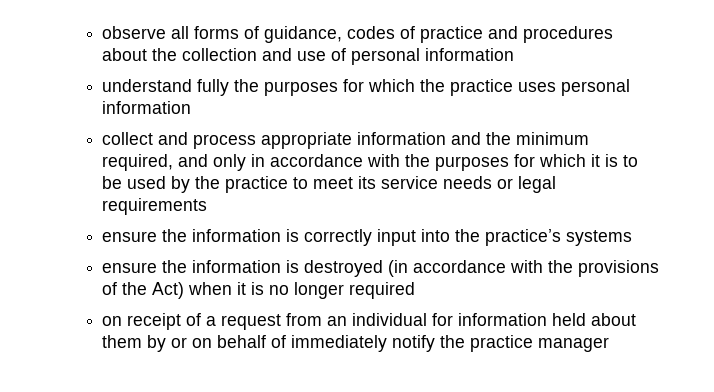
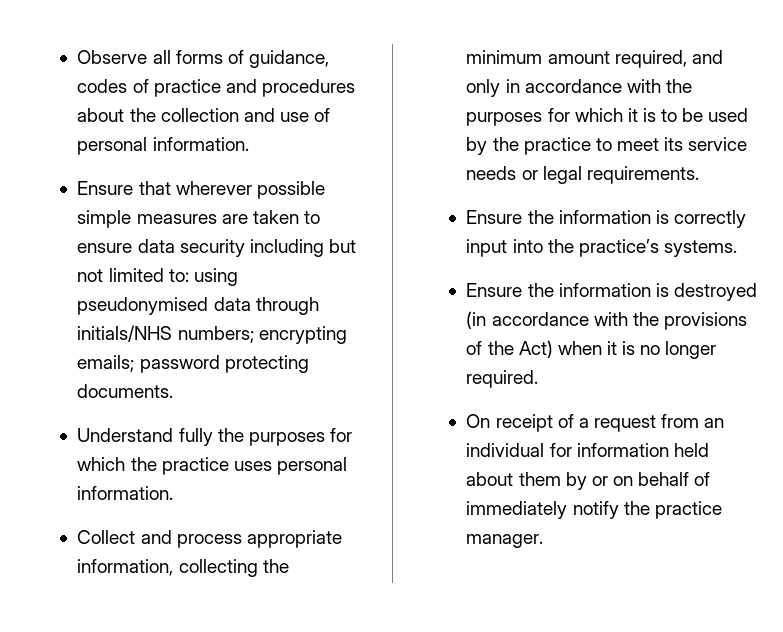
[102,26,167,39] observe -> [77,50,148,64] Observe
[425,48,515,61] [102,79,193,92] information // understand -> [152,137,249,151] [77,181,325,199] [77,210,320,228] [77,239,356,257] [77,268,238,286] [77,297,319,315] [77,325,347,344] [77,355,309,373] [77,384,174,398] [77,428,174,442] information. // Ensure that wherever possible simple measures are taken to ensure data security including but not limited to: using pseudonymised data through initials/NHS numbers; encrypting emails; password protecting documents. // Understand
[102,101,192,114] [102,132,154,145] information // collect -> [77,486,174,500] [77,530,136,544] information. // Collect
[357,132,482,145] information and -> [77,559,258,577] information, collecting
(590, 138) none -> [547,51,610,64] amount
[102,198,208,215] [102,231,158,242] requirements // ensure -> [586,166,699,184] [466,210,523,224] requirements. // Ensure
[566,230,633,246] [102,262,158,273] systems // ensure -> [663,240,737,257] [466,283,523,297] systems. // Ensure
[349,282,416,299] [102,316,123,326] required // on -> [466,370,539,388] [466,414,491,428] required. // On
[538,337,610,352] manager -> [466,534,544,548] manager.

